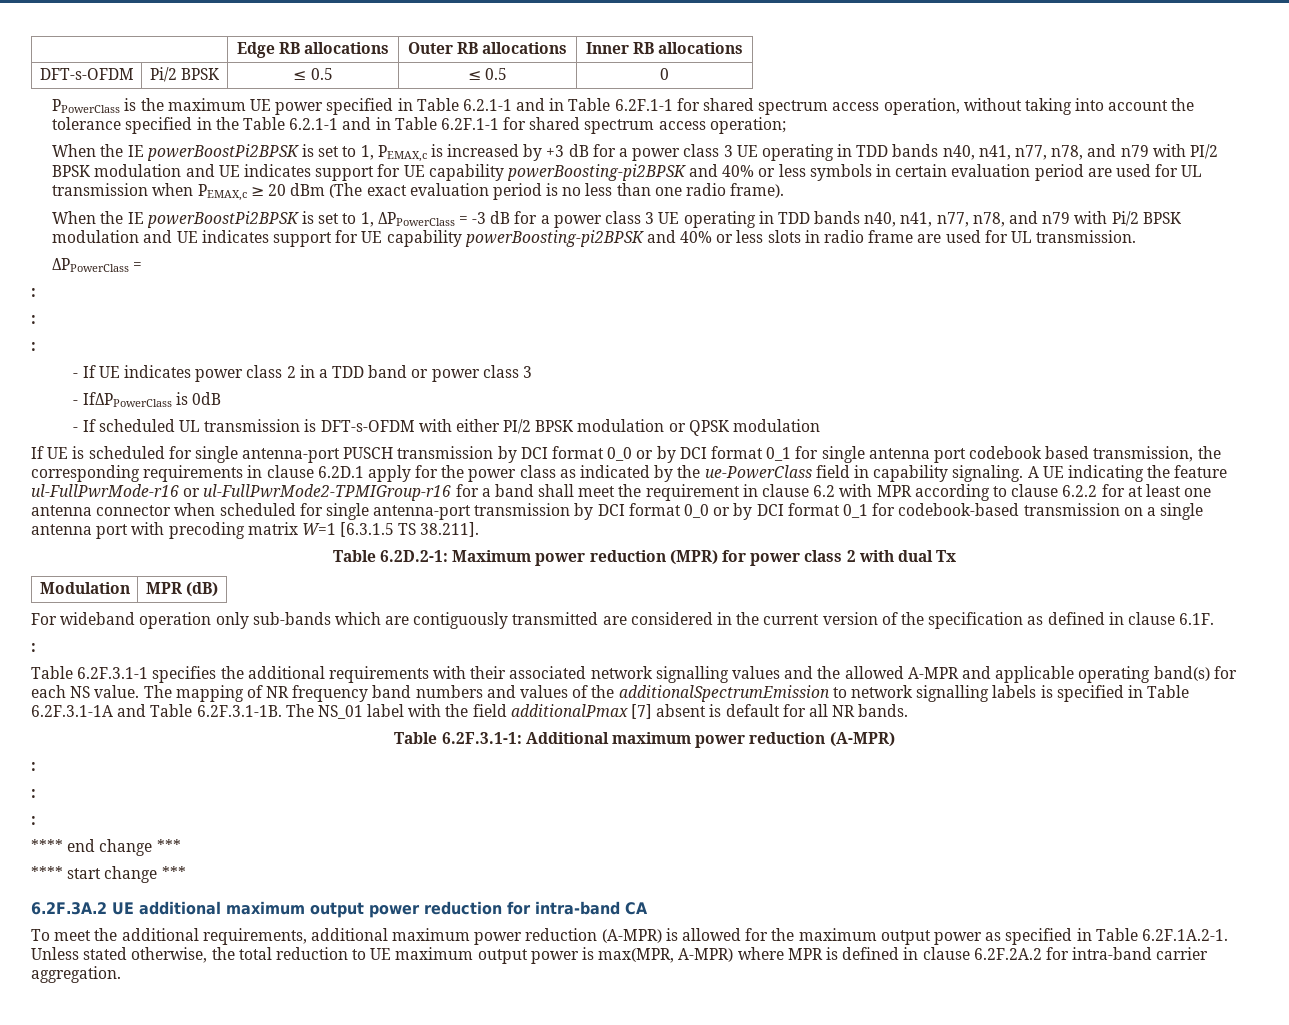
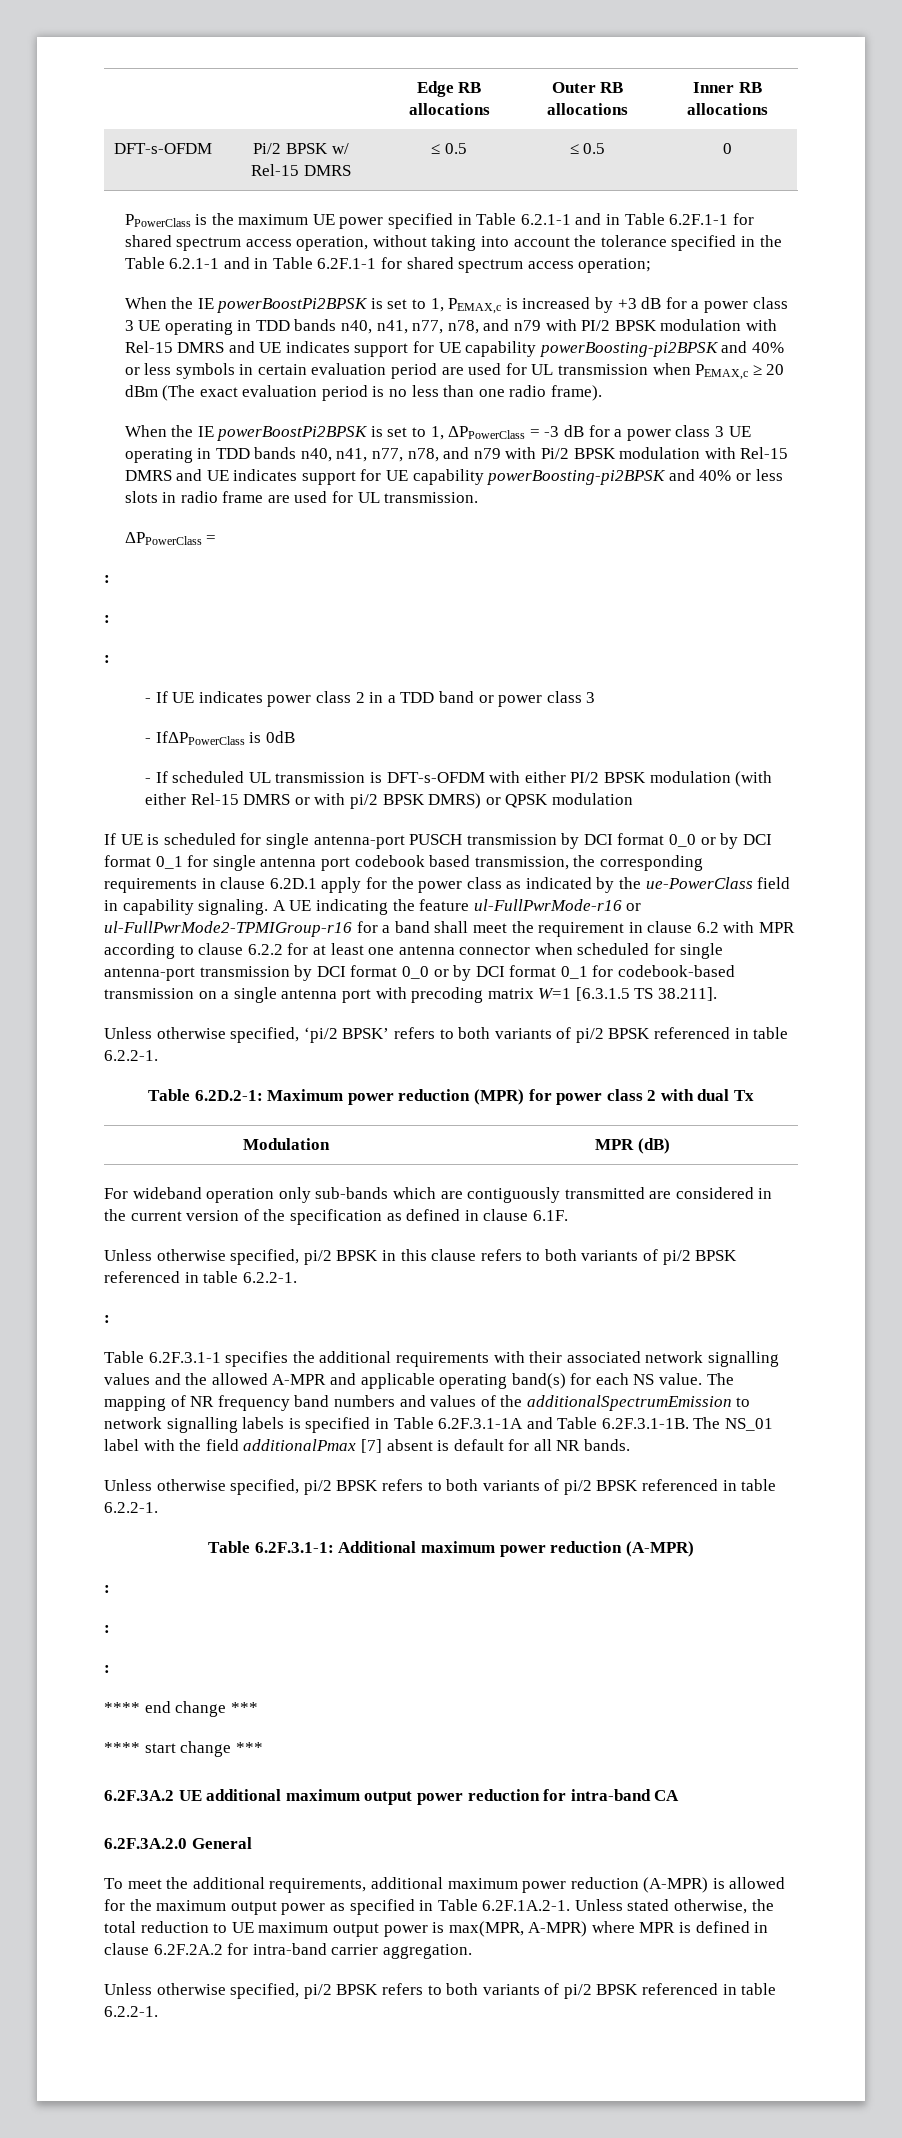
(221, 74) none -> [331,143,349,154] [251,164,351,176] w/ Rel-15 DMRS
(182, 170) none -> [745,319,777,331] [124,341,225,353] with Rel-15 DMRS
(140, 236) none -> [704,447,789,459] [124,470,172,481] with Rel-15 DMRS
(665, 425) none -> [735,771,773,787] [145,793,482,809] (with either Rel-15 DMRS or with pi/2 BPSK DMRS)
(480, 529) none -> [104,1027,789,1043] [104,1050,158,1061] // Unless otherwise specified, ‘pi/2 BPSK’ refers to both variants of pi/2 BPSK referenced in table 6.2.2-1.
(1215, 619) none -> [104,1249,738,1265] [104,1271,297,1283] // Unless otherwise specified, pi/2 BPSK in this clause refers to both variants of pi/2 BPSK referenced in table 6.2.2-1.
(909, 710) none -> [104,1479,777,1495] [104,1502,158,1513] // Unless otherwise specified, pi/2 BPSK refers to both variants of pi/2 BPSK referenced in table 6.2.2-1.
(648, 908) none -> [104,1837,252,1849] // 6.2F.3A.2.0 General
(121, 974) none -> [104,1983,777,1999] [104,2006,158,2017] // Unless otherwise specified, pi/2 BPSK refers to both variants of pi/2 BPSK referenced in table 6.2.2-1.

